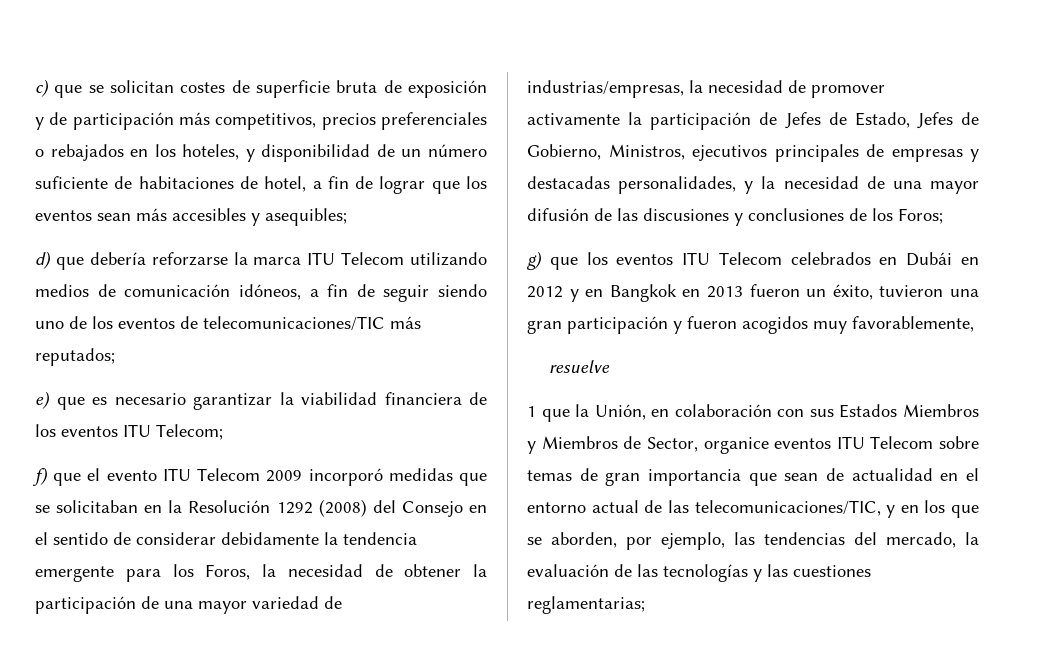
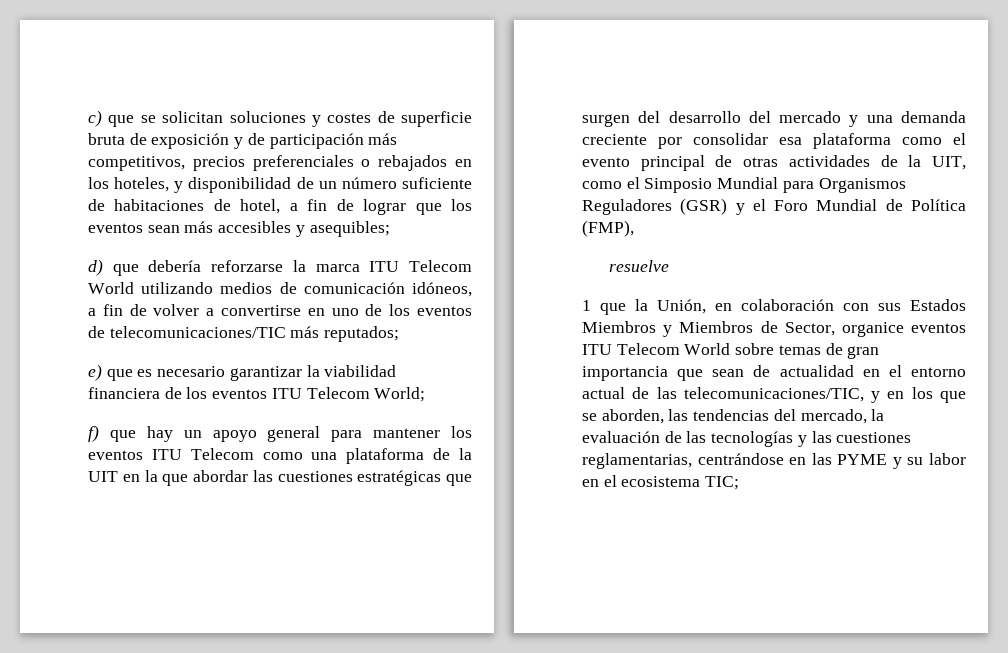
(174, 86) none -> [229,111,321,127] soluciones y
(405, 258) none -> [88,282,134,294] World
[383,284,487,302] seguir siendo -> [153,304,325,316] volver a convertirse en
[156,424,223,440] Telecom; -> [306,387,426,402] Telecom World;
[87,468,488,486] [35,499,487,517] [35,532,417,545] [35,564,487,582] [35,596,342,614] [527,80,885,98] [527,112,979,130] [527,144,979,162] [527,176,979,194] [527,208,943,226] [527,251,979,270] [527,284,980,302] [527,316,974,334] el evento ITU Telecom 2009 incorporó medidas que se solicitaban en la Resolución 1292 (2008) del Consejo en el sentido de considerar debidamente la tendencia emergente para los Foros, la necesidad de obtener la participación de una mayor variedad de industrias/empresas, la necesidad de promover activamente la participación de Jefes de Estado, Jefes de Gobierno, Ministros, ejecutivos principales de empresas y destacadas personalidades, y la necesidad de una mayor difusión de las discusiones y conclusiones de los Foros; // g) que los eventos ITU Telecom celebrados en Dubái en 2012 y en Bangkok en 2013 fueron un éxito, tuvieron una gran participación y fueron acogidos muy favorablemente, -> [146,426,472,442] [88,448,472,464] [88,470,472,486] [582,111,966,127] [582,133,966,149] [582,155,966,171] [582,177,906,193] [582,198,966,215] [582,220,634,237] hay un apoyo general para mantener los eventos ITU Telecom como una plataforma de la UIT en la que abordar las cuestiones estratégicas que surgen del desarrollo del mercado y una demanda creciente por consolidar esa plataforma como el evento principal de otras actividades de la UIT, como el Simposio Mundial para Organismos Reguladores (GSR) y el Foro Mundial de Política (FMP),
(934, 442) none -> [684,343,731,355] World
[626,532,725,550] por ejemplo, -> (664, 416) none
[527,596,645,614] reglamentarias; -> [582,453,966,469] [582,475,740,490] reglamentarias, centrándose en las PYME y su labor en el ecosistema TIC;

